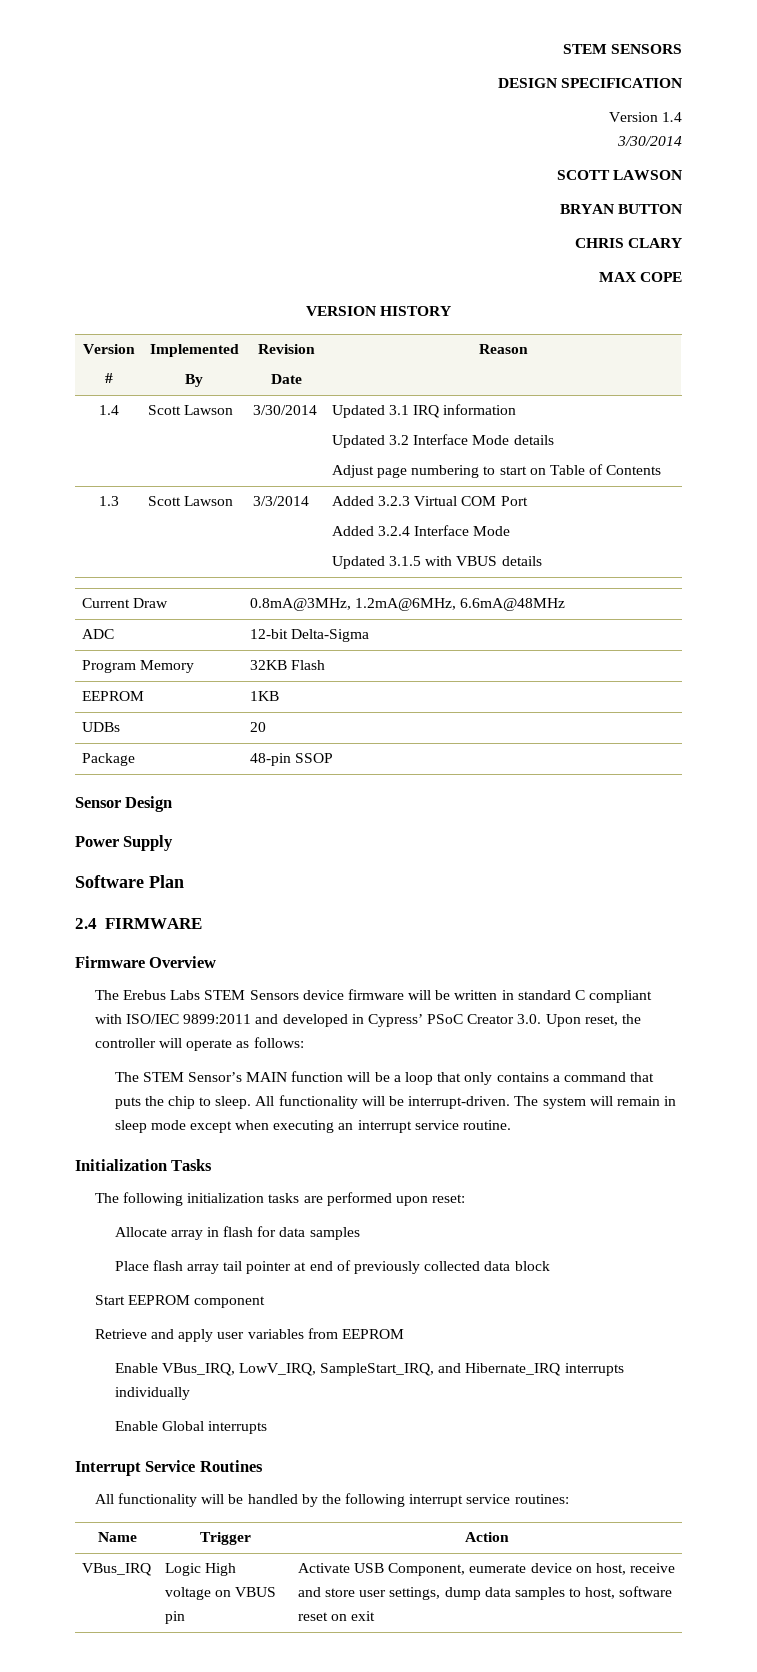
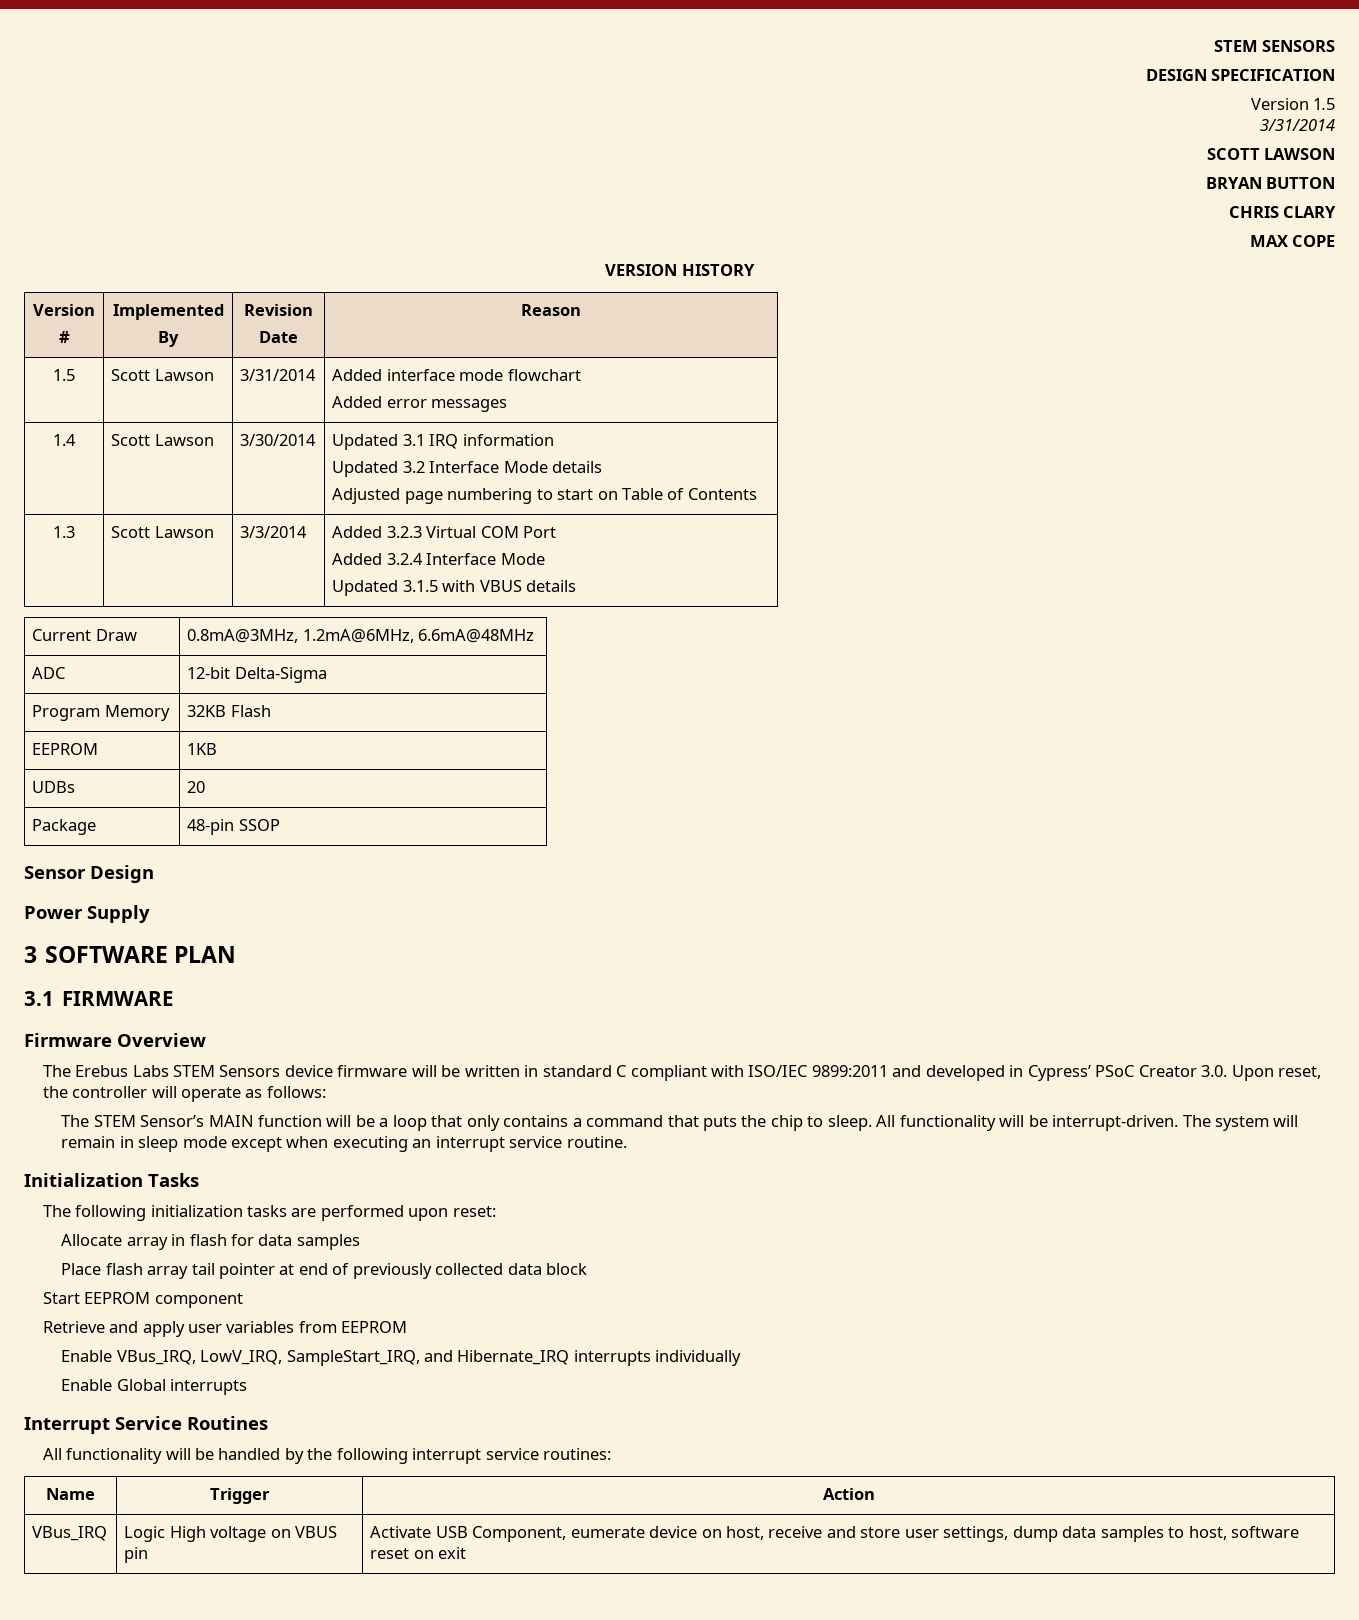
[662,112,682,122] [617,136,682,146] 1.4 // 3/30/2014 -> [1313,98,1335,110] [1260,119,1335,131] 1.5 // 3/31/2014
(528, 349) none -> [53,369,75,381] [111,369,214,381] [240,369,317,381] [332,369,581,381] [332,396,508,412] // 1.5 | Scott Lawson | 3/31/2014 | Added interface mode flowchart // Added error messages
[331,465,374,478] Adjust -> [332,488,401,504] Adjusted
[75,875,184,888] [75,918,97,929] Software Plan // 2.4 -> [24,946,237,963] [24,991,54,1006] 3 SOFTWARE PLAN // 3.1

